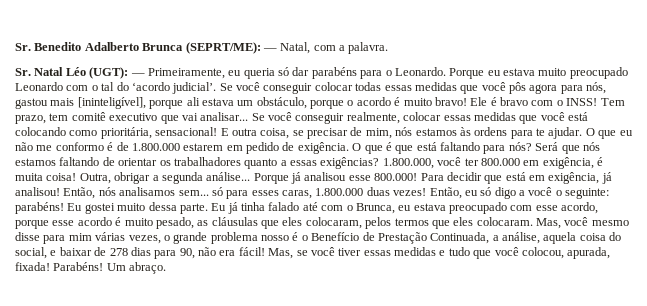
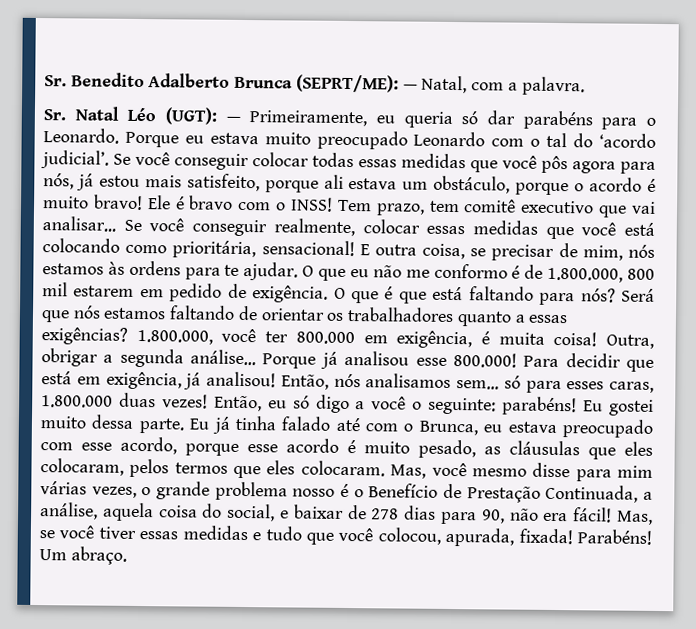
[15,97,146,109] gastou mais [ininteligível], -> [75,173,260,192] já estou mais satisfeito,
[131,143,180,151] 1.800.000 -> [547,267,656,283] [42,282,68,297] 1.800.000, 800 mil

